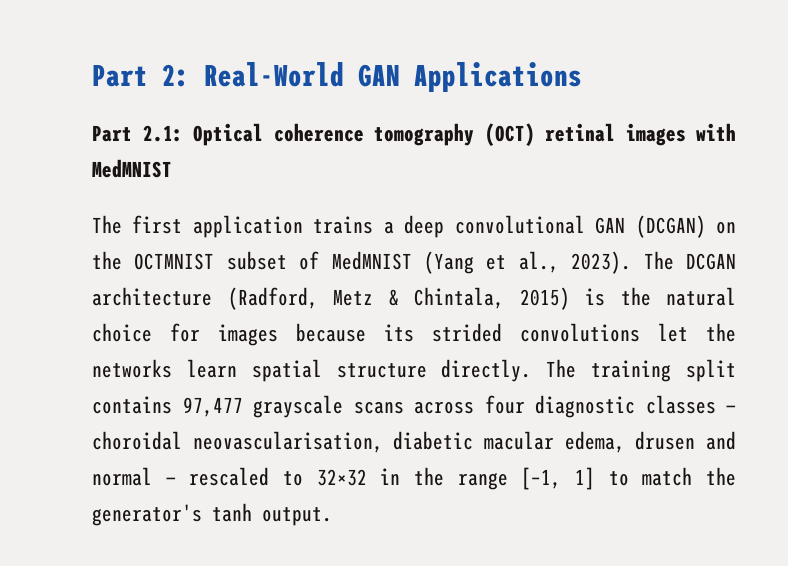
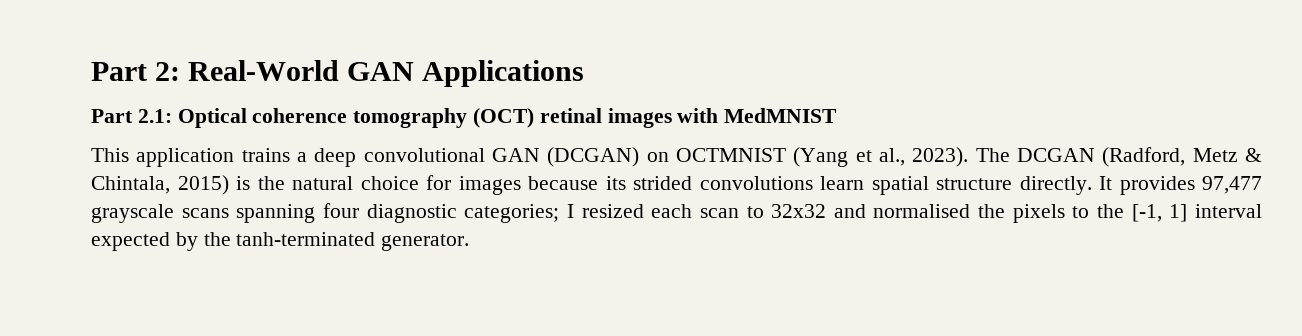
[92,215,183,234] The first -> [91,148,129,162] This
[92,251,412,270] the OCTMNIST subset of MedMNIST -> [676,148,786,162] OCTMNIST
[92,287,212,306] architecture -> (1096, 155) none
[658,323,736,342] [92,359,172,378] let the networks -> (813, 183) none
[546,359,736,382] [92,396,172,414] The training split contains -> [1099,176,1195,195] It provides
[414,401,474,414] across -> [236,204,316,223] spanning
[645,395,736,414] [92,431,736,453] [92,467,736,490] [92,503,332,526] classes — choroidal neovascularisation, diabetic macular edema, drusen and normal — rescaled to 32×32 in the range [−1, 1] to match the generator's tanh output. -> [464,204,1262,223] [91,232,470,251] categories; I resized each scan to 32x32 and normalised the pixels to the [-1, 1] interval expected by the tanh-terminated generator.

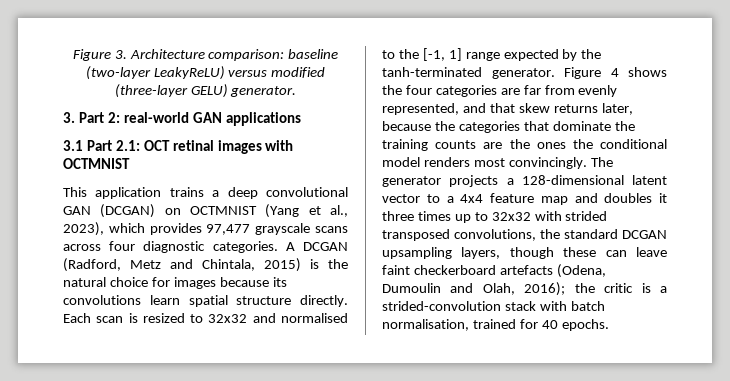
[91,60,585,87] [91,108,535,128] Part 2: Real-World GAN Applications // Part 2.1: Optical coherence tomography (OCT) -> [72,49,339,61] [85,66,326,80] [114,84,297,98] [63,112,301,126] [63,140,170,151] Figure 3. Architecture comparison: baseline (two-layer LeakyReLU) versus modified (three-layer GELU) generator. // 3. Part 2: real-world GAN applications // 3.1 Part 2.1: OCT
[724,108,838,123] MedMNIST -> [63,158,130,169] OCTMNIST
[912,147,1010,167] 2023). The -> [63,222,349,236] [63,241,295,253] 2023), which provides 97,477 grayscale scans across four diagnostic categories. A
[1245,148,1262,162] & -> [170,259,193,269] and
[633,176,692,190] strided -> (287, 282) none
[1099,176,1262,195] [91,203,739,223] It provides 97,477 grayscale scans spanning four diagnostic categories; I resized each scan -> [63,313,185,323] Each scan is resized
[978,204,1065,223] the pixels -> (348, 318) none
[1195,204,1262,218] interval -> [465,52,500,61] range
(470, 242) none -> [564,67,667,79] [382,85,618,97] [382,103,633,115] [382,121,635,133] [382,139,667,151] [382,157,613,169] [382,175,667,187] [382,193,667,205] [382,211,608,223] [382,229,667,241] [382,247,667,259] [382,264,606,278] [382,282,667,296] [382,301,605,311] [382,319,609,331] Figure 4 shows the four categories are far from evenly represented, and that skew returns later, because the categories that dominate the training counts are the ones the conditional model renders most convincingly. The generator projects a 128-dimensional latent vector to a 4x4 feature map and doubles it three times up to 32x32 with strided transposed convolutions, the standard DCGAN upsampling layers, though these can leave faint checkerboard artefacts (Odena, Dumoulin and Olah, 2016); the critic is a strided-convolution stack with batch normalisation, trained for 40 epochs.

